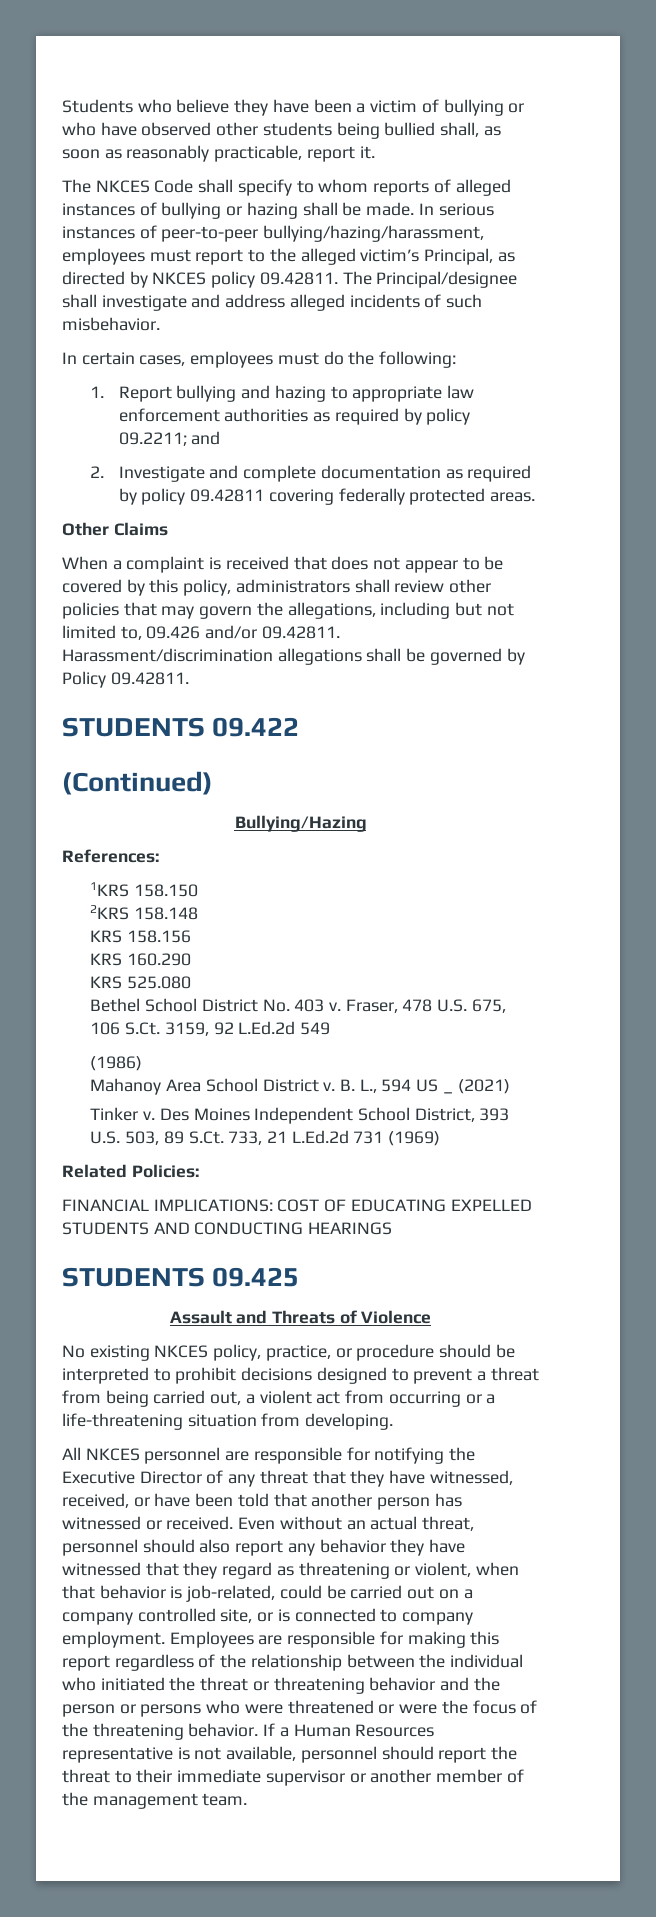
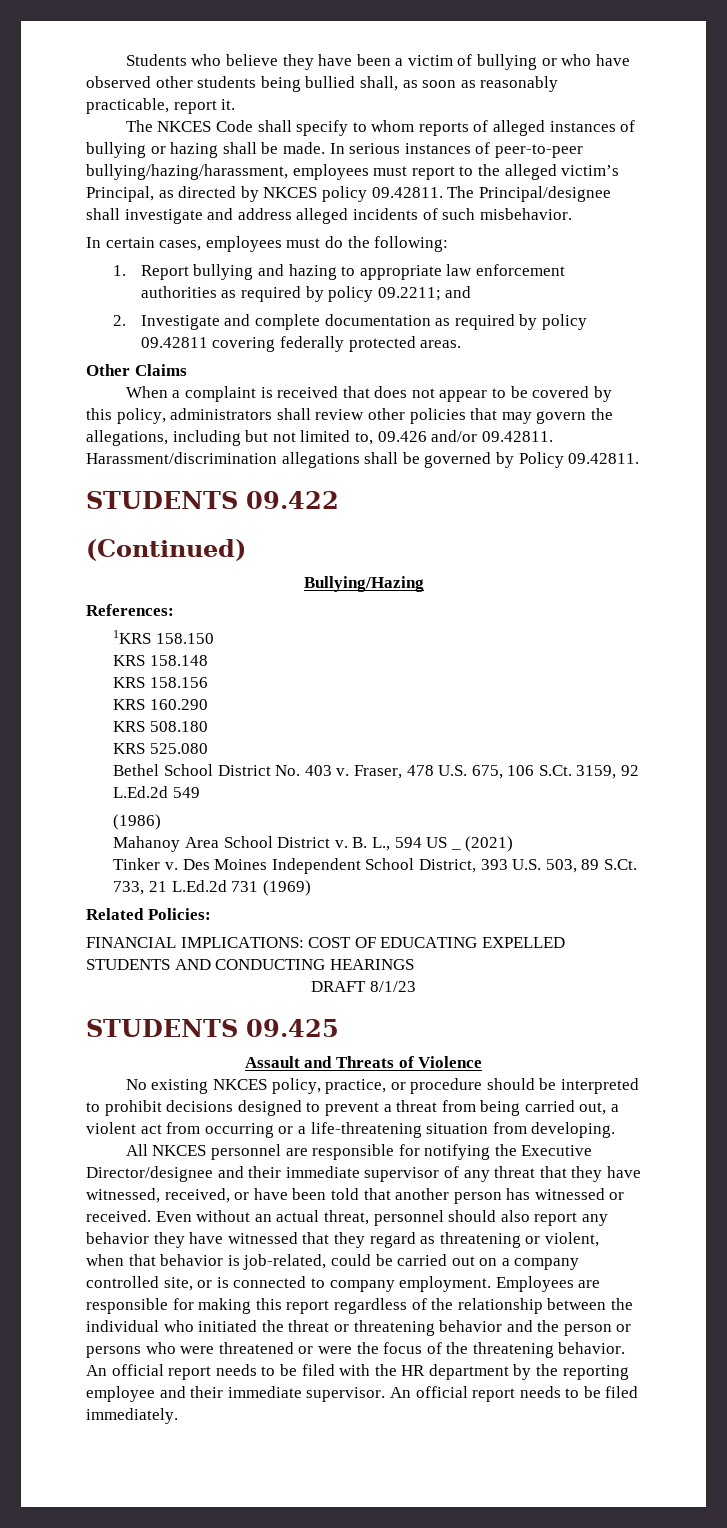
[90,905,130,920] 2KRS -> [113,655,146,666] KRS
(192, 959) none -> [113,721,208,732] // KRS 508.180
(393, 1228) none -> [311,981,416,992] // DRAFT 8/1/23
[139,1471,202,1484] Director -> [86,1166,440,1182] Director/designee and their immediate supervisor
[263,1723,435,1737] [62,1746,518,1763] [62,1769,524,1786] [62,1792,248,1809] If a Human Resources representative is not available, personnel should report the threat to their immediate supervisor or another member of the management team. -> [86,1364,629,1380] [86,1386,639,1402] [86,1408,178,1424] An official report needs to be filed with the HR department by the reporting employee and their immediate supervisor. An official report needs to be filed immediately.

